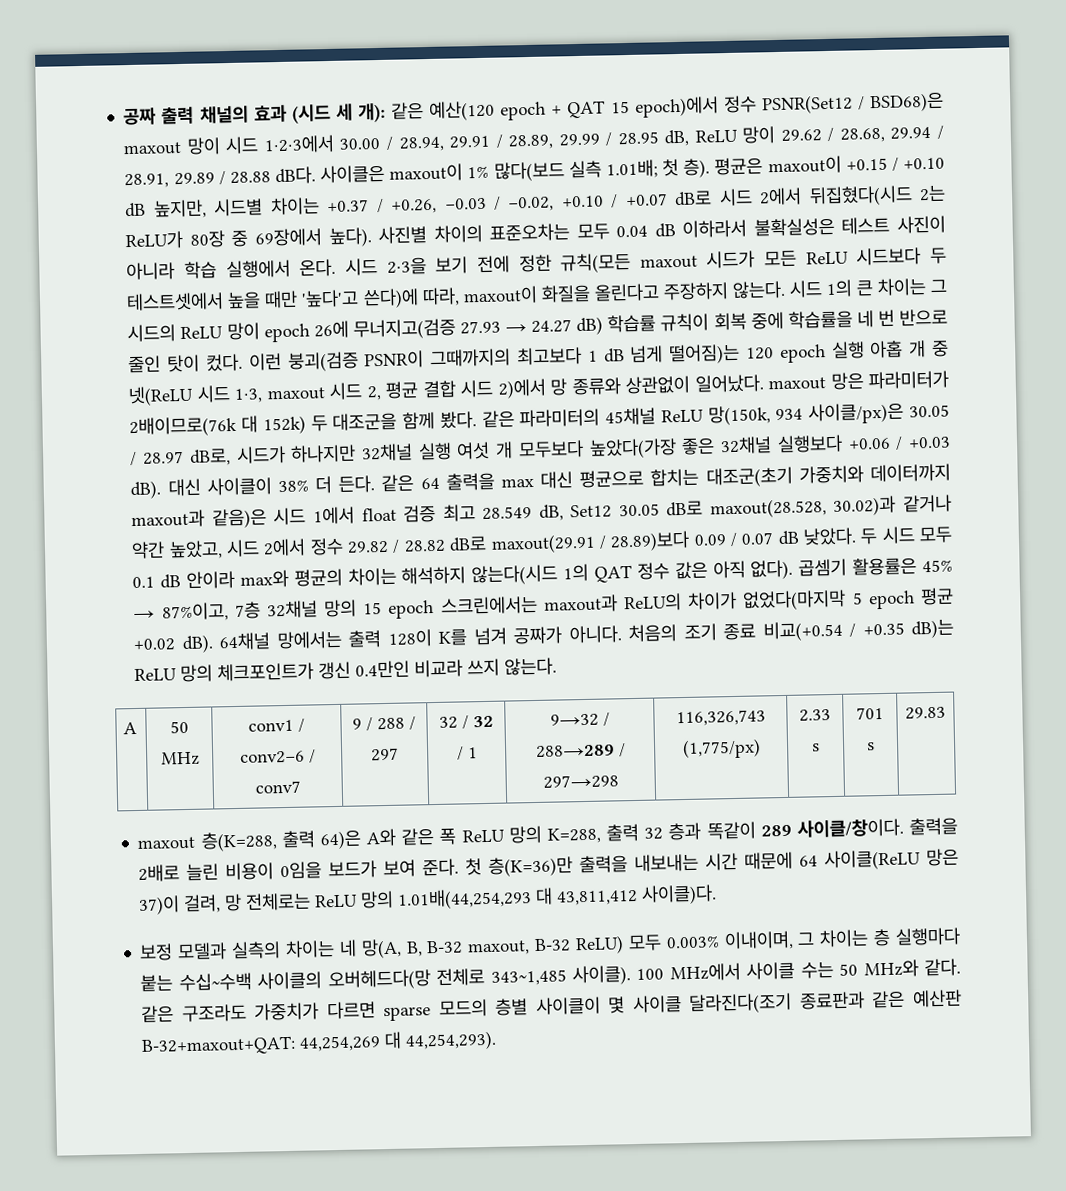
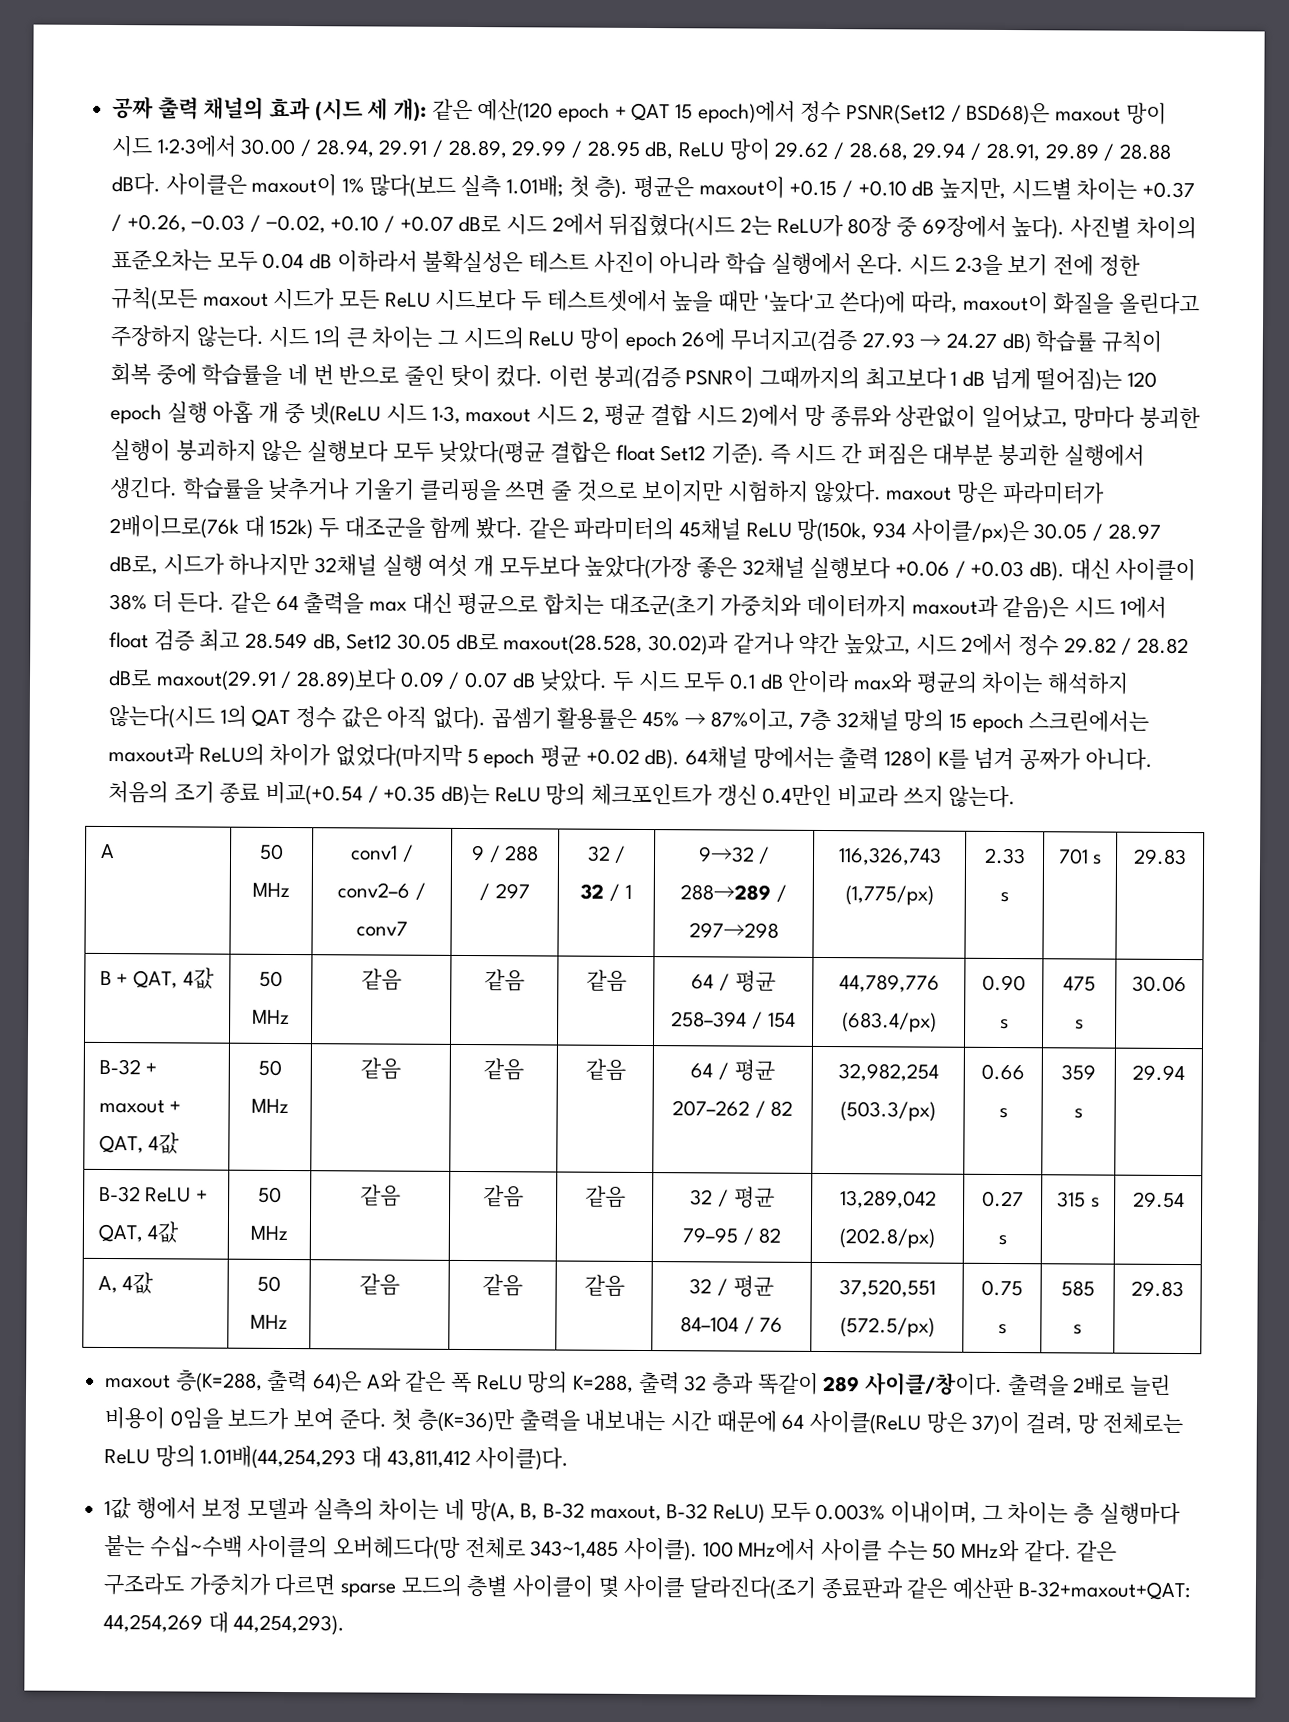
[694,374,764,393] 일어났다. -> [981,405,1201,430] [110,439,1145,467] [110,477,882,504] 일어났고, 망마다 붕괴한 실행이 붕괴하지 않은 실행보다 모두 낮았다(평균 결합은 float Set12 기준). 즉 시드 간 퍼짐은 대부분 붕괴한 실행에서 생긴다. 학습률을 낮추거나 기울기 클리핑을 쓰면 줄 것으로 보이지만 시험하지 않았다.
(946, 713) none -> [99,967,215,990] [259,970,283,987] [252,1009,290,1025] [361,968,402,991] [484,969,525,992] [585,969,627,992] [691,970,776,992] [671,1011,796,1030] [838,974,940,993] [841,1012,937,1033] [982,974,1026,992] [999,1018,1009,1030] [1063,976,1096,992] [1075,1019,1084,1030] [1132,975,1187,993] [98,1058,158,1076] [98,1098,182,1114] [98,1132,181,1155] [258,1059,282,1076] [251,1098,289,1114] [360,1057,401,1080] [483,1058,524,1081] [584,1058,626,1081] [690,1059,775,1081] [671,1100,794,1119] [837,1063,939,1082] [840,1101,936,1122] [981,1063,1025,1081] [998,1107,1008,1119] [1061,1064,1096,1081] [1074,1108,1083,1119] [1132,1064,1185,1082] [98,1185,208,1203] [97,1221,180,1244] [258,1186,282,1203] [250,1225,288,1241] [360,1184,401,1207] [483,1185,524,1208] [584,1185,626,1208] [690,1186,775,1208] [681,1227,782,1246] [839,1190,937,1209] [839,1228,935,1249] [982,1190,1024,1208] [997,1234,1007,1246] [1057,1191,1100,1208] [1132,1191,1185,1209] [97,1272,155,1295] [257,1275,281,1292] [250,1314,288,1330] [359,1273,400,1296] [482,1274,523,1297] [583,1274,625,1297] [689,1275,774,1297] [679,1316,784,1335] [838,1279,936,1298] [839,1317,935,1338] [981,1279,1023,1297] [997,1323,1007,1335] [1060,1280,1095,1297] [1073,1324,1082,1335] [1131,1280,1184,1298] // B + QAT, 4값 | 50 MHz | 같음 | 같음 | 같음 | 64 / 평균 258–394 / 154 | 44,789,776 (683.4/px) | 0.90 s | 475 s | 30.06 // B-32 + maxout + QAT, 4값 | 50 MHz | 같음 | 같음 | 같음 | 64 / 평균 207–262 / 82 | 32,982,254 (503.3/px) | 0.66 s | 359 s | 29.94 // B-32 ReLU + QAT, 4값 | 50 MHz | 같음 | 같음 | 같음 | 32 / 평균 79–95 / 82 | 13,289,042 (202.8/px) | 0.27 s | 315 s | 29.54 // A, 4값 | 50 MHz | 같음 | 같음 | 같음 | 32 / 평균 84–104 / 76 | 37,520,551 (572.5/px) | 0.75 s | 585 s | 29.83
(718, 894) none -> [104,1496,197,1520] 1값 행에서

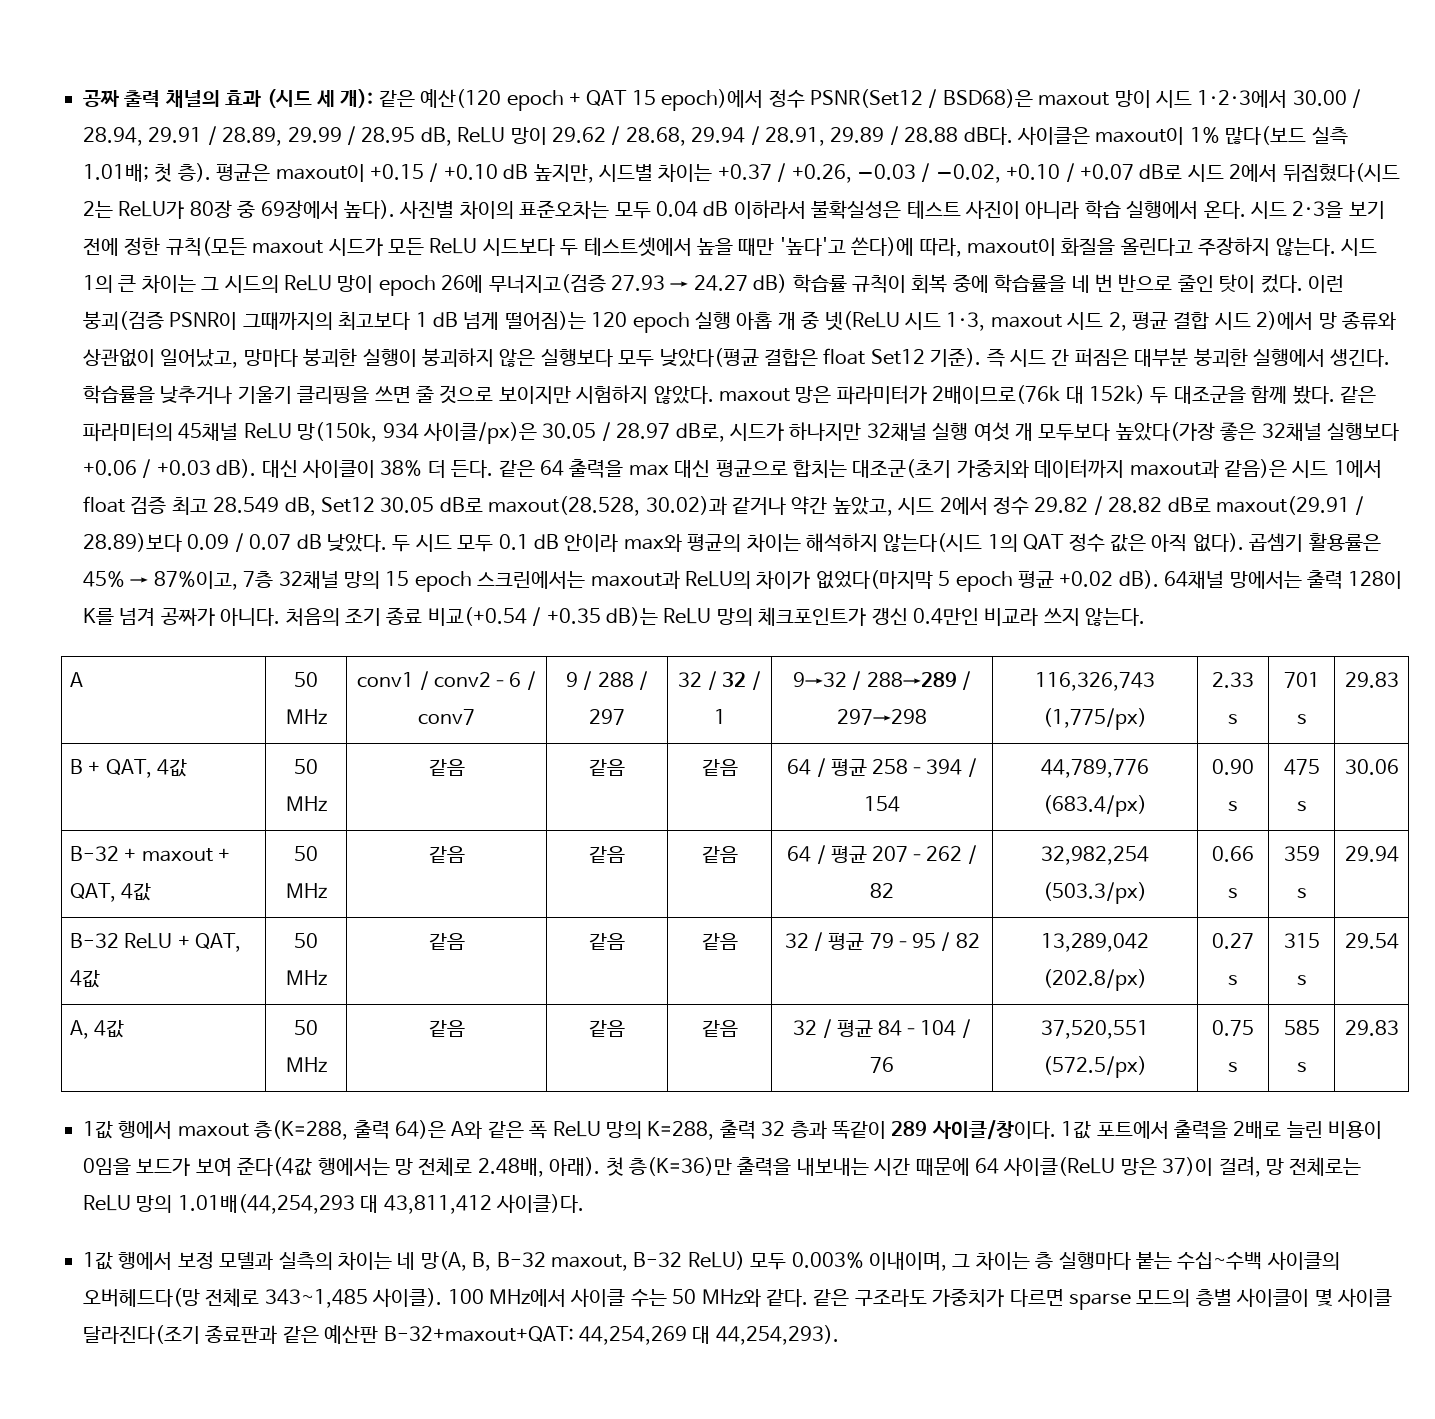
(1184, 1289) none -> [83,1120,173,1139] 1값 행에서
(1004, 1384) none -> [1061,1121,1169,1139] 1값 포트에서
[338,1408,387,1431] 준다. -> [237,1157,601,1177] 준다(4값 행에서는 망 전체로 2.48배, 아래).

